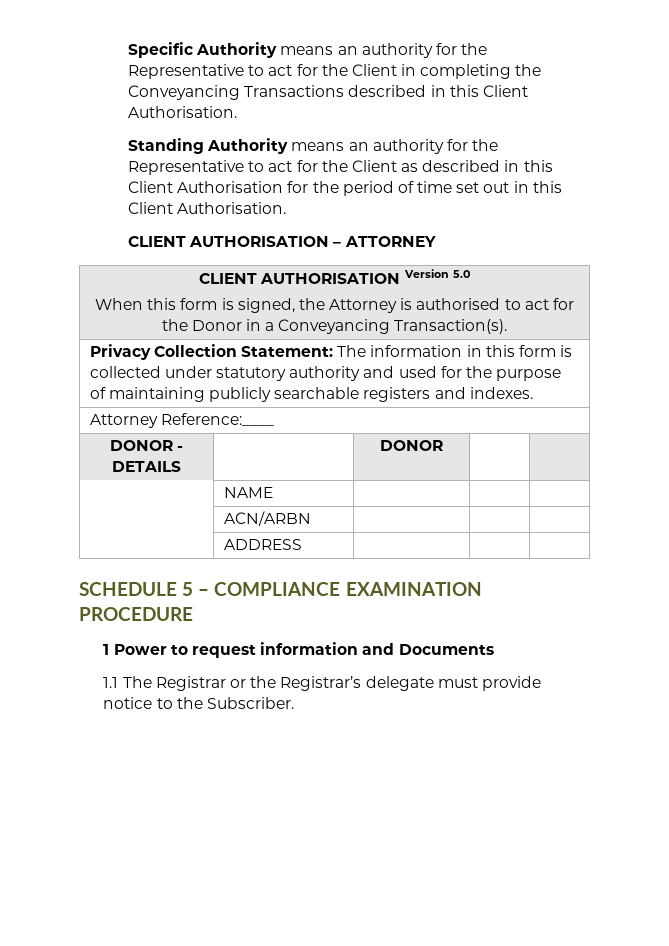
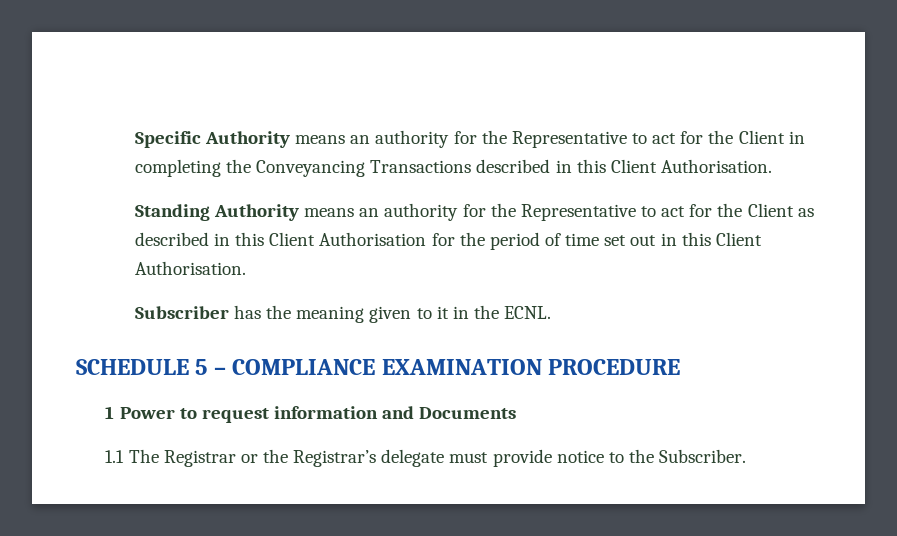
[127,236,436,247] [199,269,471,284] [94,298,575,313] [161,319,508,334] [89,344,573,360] [89,366,562,381] [89,387,533,402] [89,413,274,428] [109,440,184,451] [112,461,181,472] [380,440,443,451] [223,487,273,498] [223,511,311,526] [223,539,302,550] CLIENT AUTHORISATION – ATTORNEY // CLIENT AUTHORISATION Version 5.0 // When this form is signed, the Attorney is authorised to act for the Donor in a Conveyancing Transaction(s). // Privacy Collection Statement: The information in this form is collected under statutory authority and used for the purpose of maintaining publicly searchable registers and indexes. // Attorney Reference:____ // DONOR - DETAILS | | DONOR | | // | NAME | | | // | ACN/ARBN | | | // | ADDRESS | | | -> [134,305,552,323] Subscriber has the meaning given to it in the ECNL.

